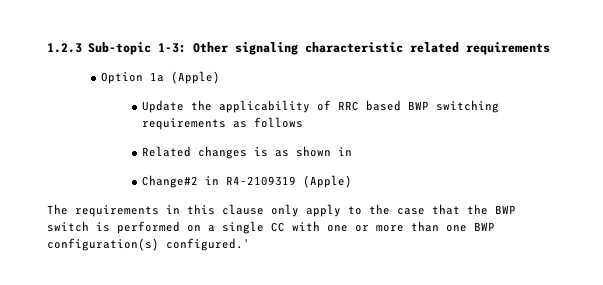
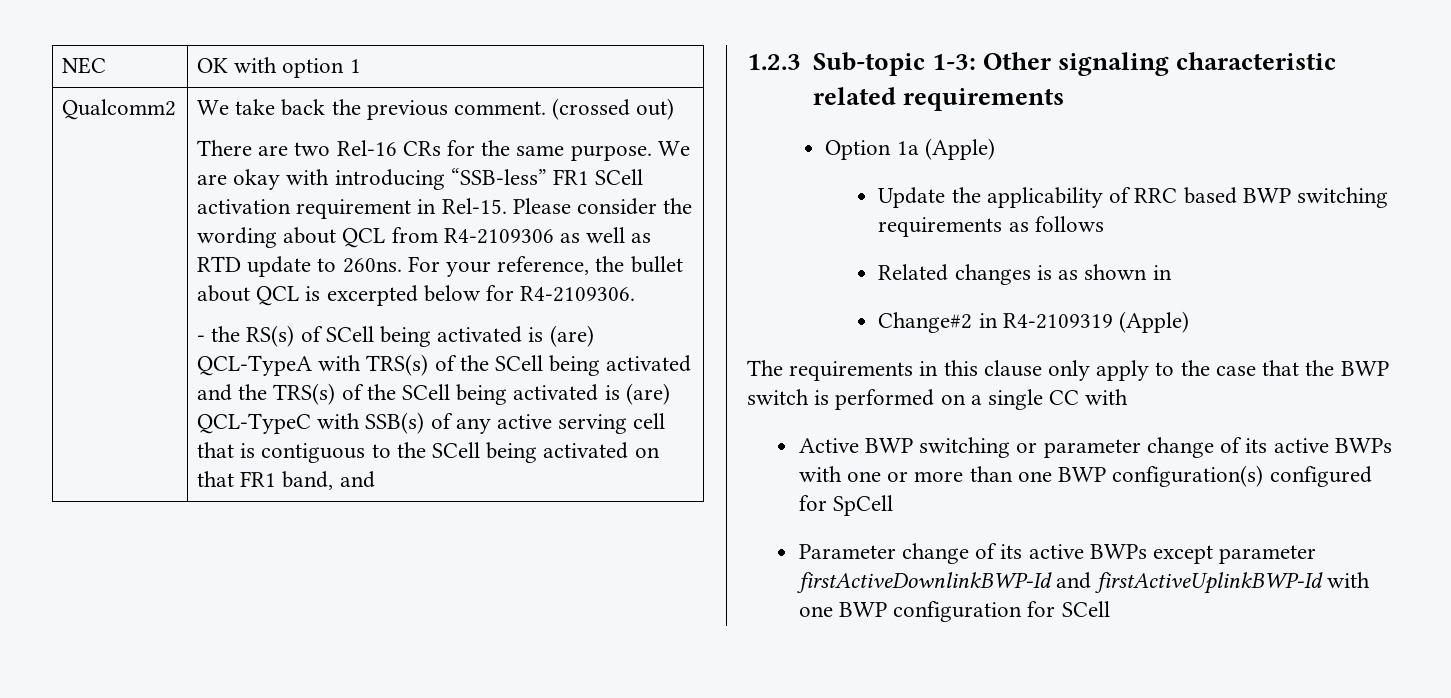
(47, 48) none -> [62,57,107,74] [197,57,361,78] [62,99,177,120] [197,98,675,120] [197,140,690,161] [197,168,644,190] [197,198,693,219] [197,227,652,248] [197,256,683,277] [197,285,636,306] [197,325,594,347] [197,354,692,376] [197,383,670,405] [197,412,666,434] [197,442,660,463] [197,471,375,490] NEC | OK with option 1 // Qualcomm2 | We take back the previous comment. (crossed out) // There are two Rel-16 CRs for the same purpose. We are okay with introducing “SSB-less” FR1 SCell activation requirement in Rel-15. Please consider the wording about QCL from R4-2109306 as well as RTD update to 260ns. For your reference, the bullet about QCL is excerpted below for R4-2109306. // - the RS(s) of SCell being activated is (are) QCL-TypeA with TRS(s) of the SCell being activated and the TRS(s) of the SCell being activated is (are) QCL-TypeC with SSB(s) of any active serving cell that is contiguous to the SCell being activated on that FR1 band, and //
(320, 226) none -> [798,437,1392,458] [798,466,842,482] // Active BWP switching or parameter change of its active BWPs with
[166,238,250,251] configured.' -> [1269,466,1372,487] [798,495,894,516] [798,543,1317,564] [796,572,1371,594] [798,601,1110,622] configured for SpCell // Parameter change of its active BWPs except parameter firstActiveDownlinkBWP-Id and firstActiveUplinkBWP-Id with one BWP configuration for SCell

